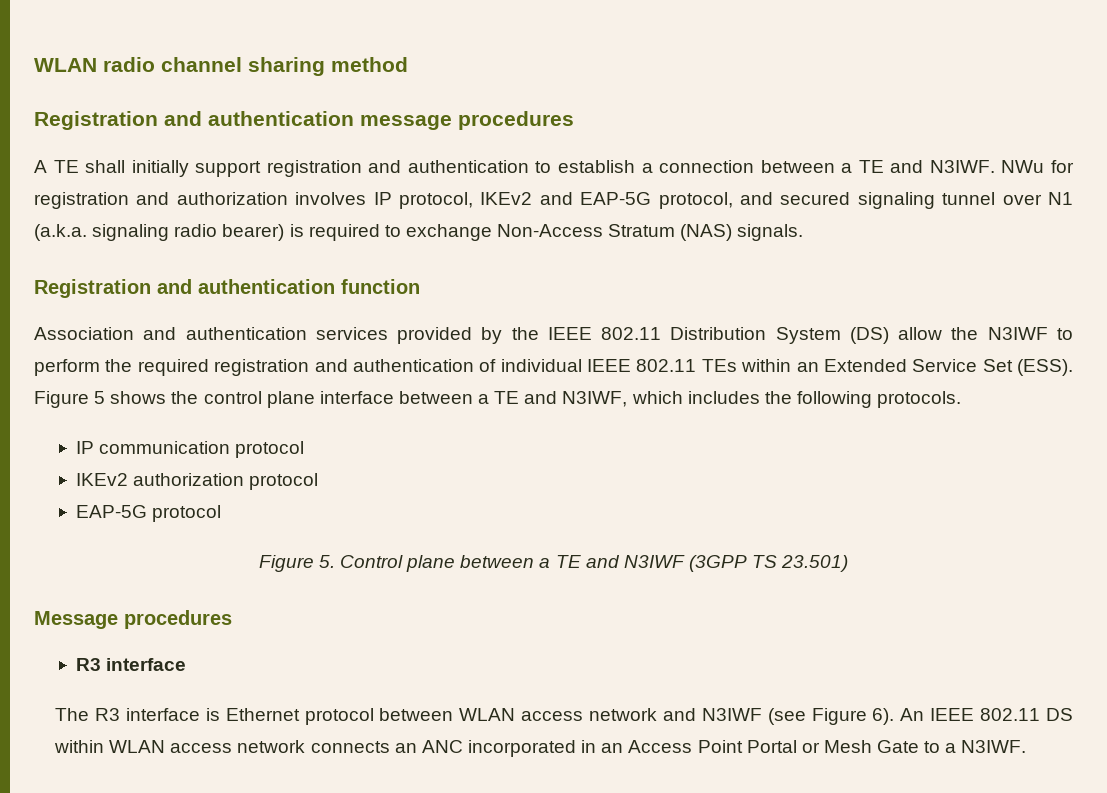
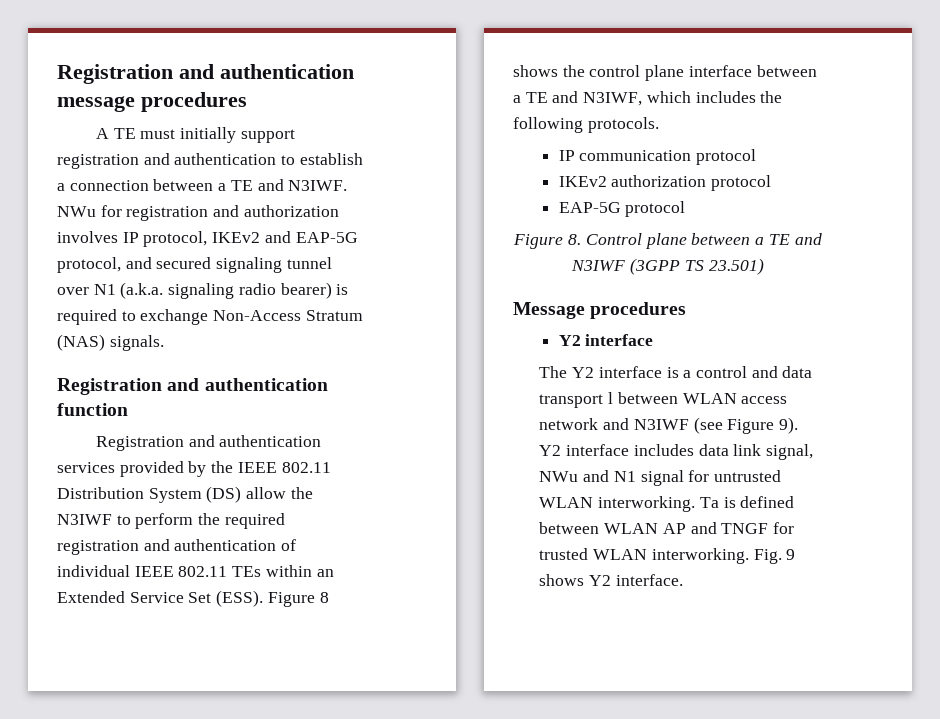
[34,57,408,76] WLAN radio channel sharing method // -> (57, 74) none
[85,160,126,173] shall -> [140,129,176,139] must
[34,327,134,340] Association -> [95,436,184,451] Registration
[94,391,106,404] 5 -> [319,592,329,603] 8
[318,555,335,568] 5. -> [568,234,582,245] 8.
[75,658,101,671] R3 -> [558,335,581,346] Y2
[94,708,120,721] R3 -> [572,367,595,378] Y2
[225,708,374,725] Ethernet protocol -> [683,366,813,378] [539,392,614,408] a control and data transport l
[872,708,1074,725] [54,740,1027,757] 6). An IEEE 802.11 DS within WLAN access network connects an ANC incorporated in an Access Point Portal or Mesh Gate to a N3IWF. -> [778,417,798,434] [539,444,813,460] [539,470,781,486] [539,496,795,512] [539,522,794,534] [539,548,796,564] [539,574,683,586] 9). Y2 interface includes data link signal, NWu and N1 signal for untrusted WLAN interworking. Ta is defined between WLAN AP and TNGF for trusted WLAN interworking. Fig. 9 shows Y2 interface.

